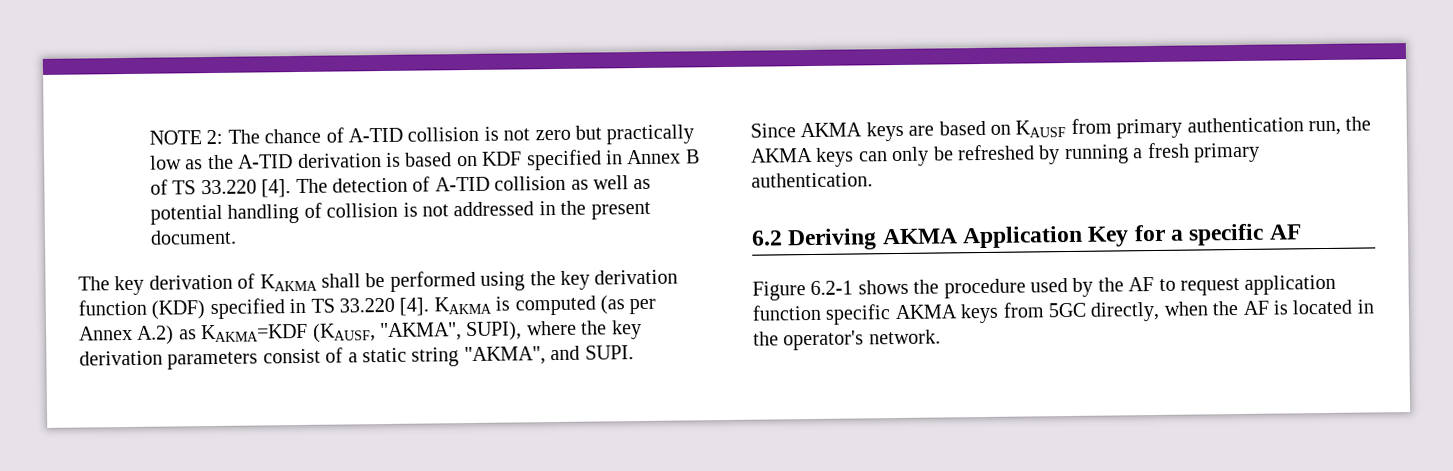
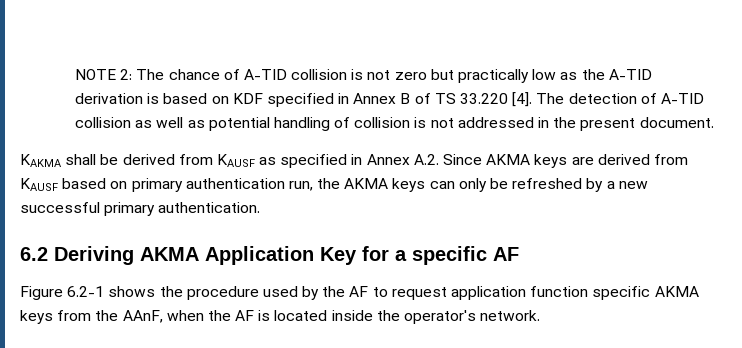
[78,269,679,296] [78,295,657,320] [79,320,642,345] [79,345,634,370] [750,118,1112,142] The key derivation of KAKMA shall be performed using the key derivation function (KDF) specified in TS 33.220 [4]. KAKMA is computed (as per Annex A.2) as KAKMA=KDF (KAUSF, "AKMA", SUPI), where the key derivation parameters consist of a static string "AKMA", and SUPI. // Since AKMA keys are based on KAUSF from -> [20,154,688,168] [20,178,128,191] KAKMA shall be derived from KAUSF as specified in Annex A.2. Since AKMA keys are derived from KAUSF based on
[1063,142,1190,165] running a fresh -> [606,181,648,189] [20,202,100,213] a new successful
[1048,301,1161,322] 5GC directly, -> [95,310,163,323] the AAnF,
[1356,299,1374,314] in -> [331,310,373,321] inside

